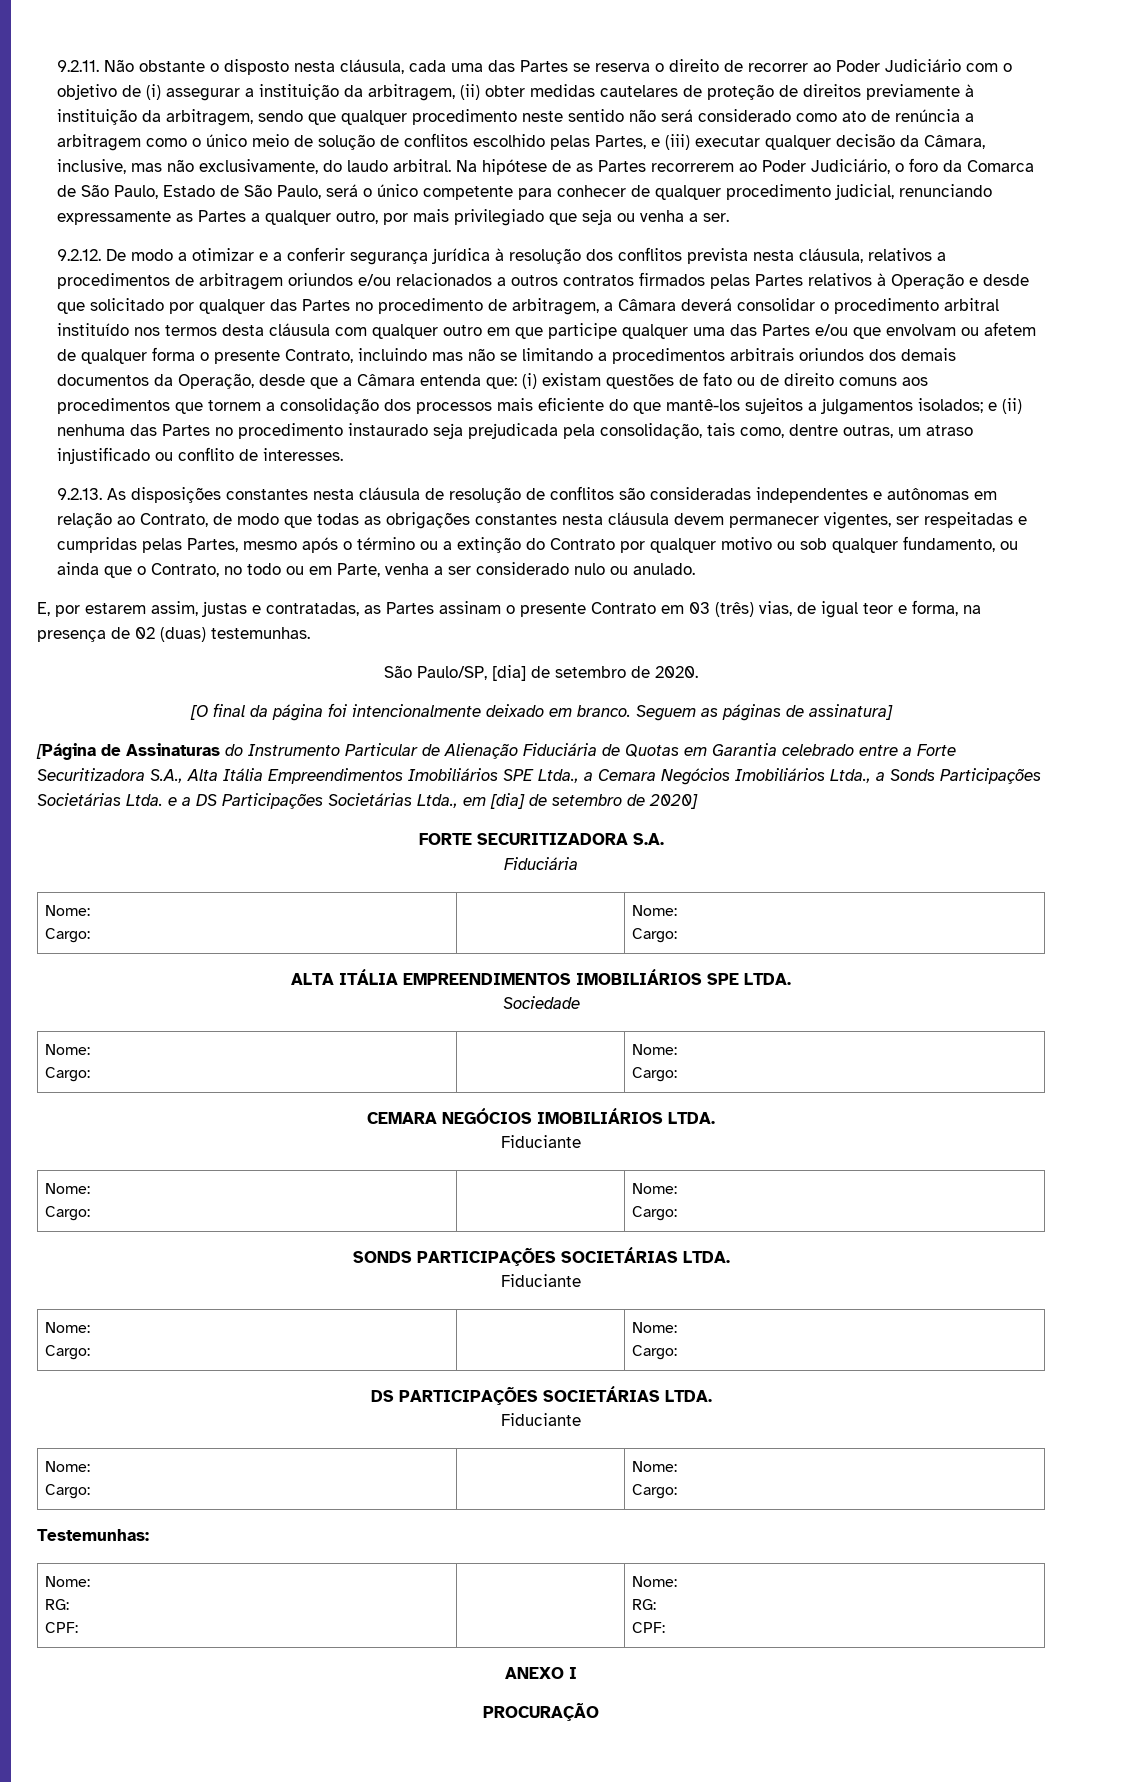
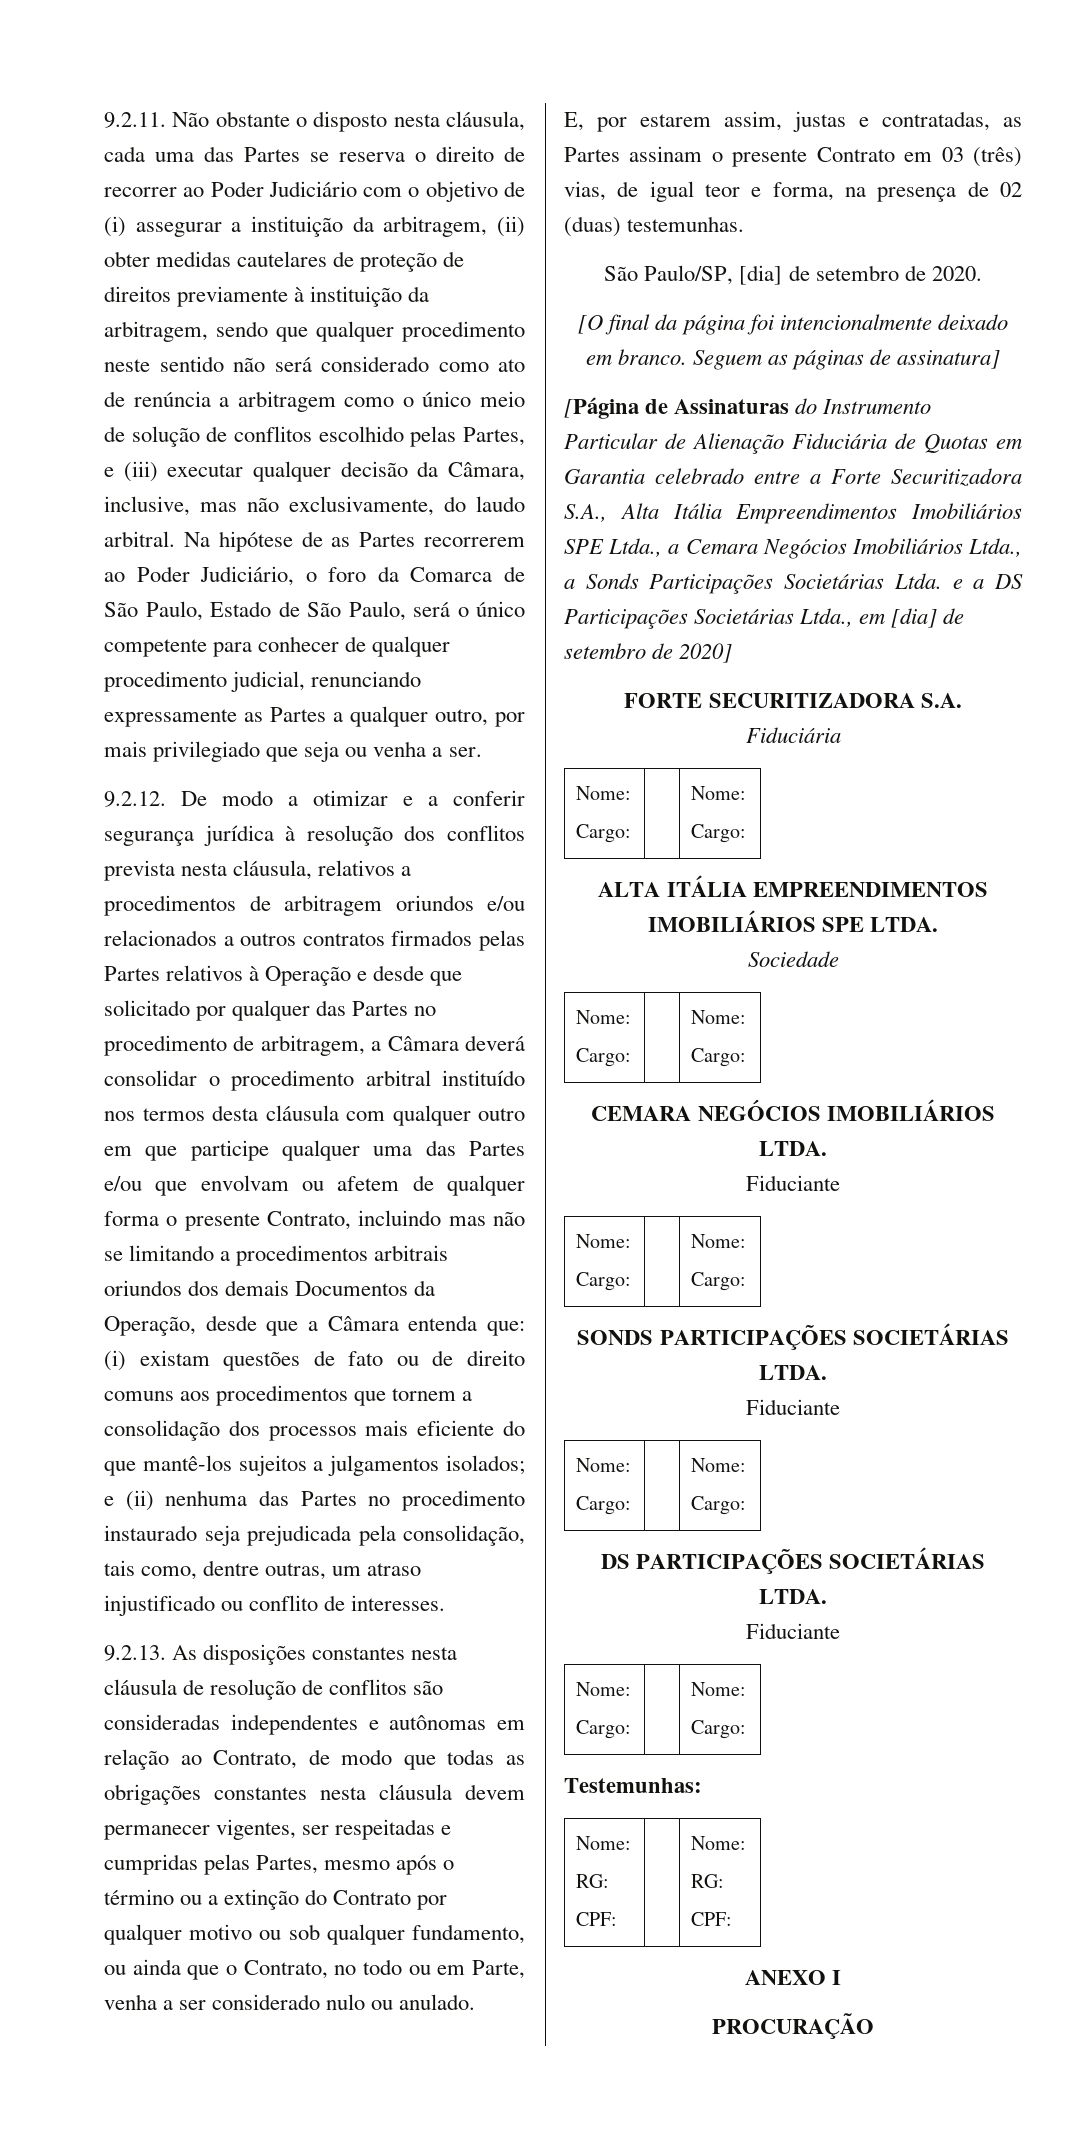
[56,374,149,386] documentos -> [295,1281,409,1296] Documentos

